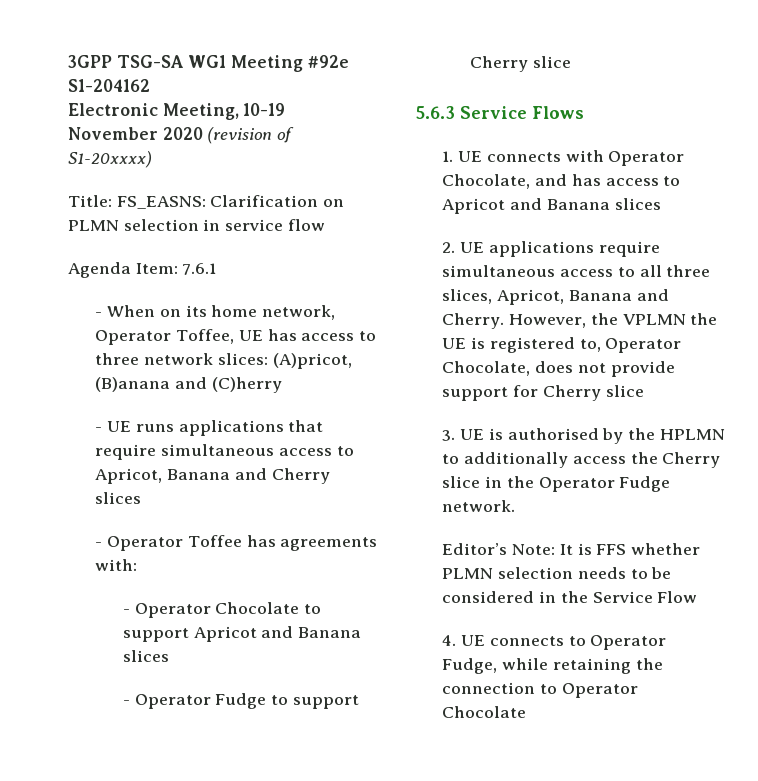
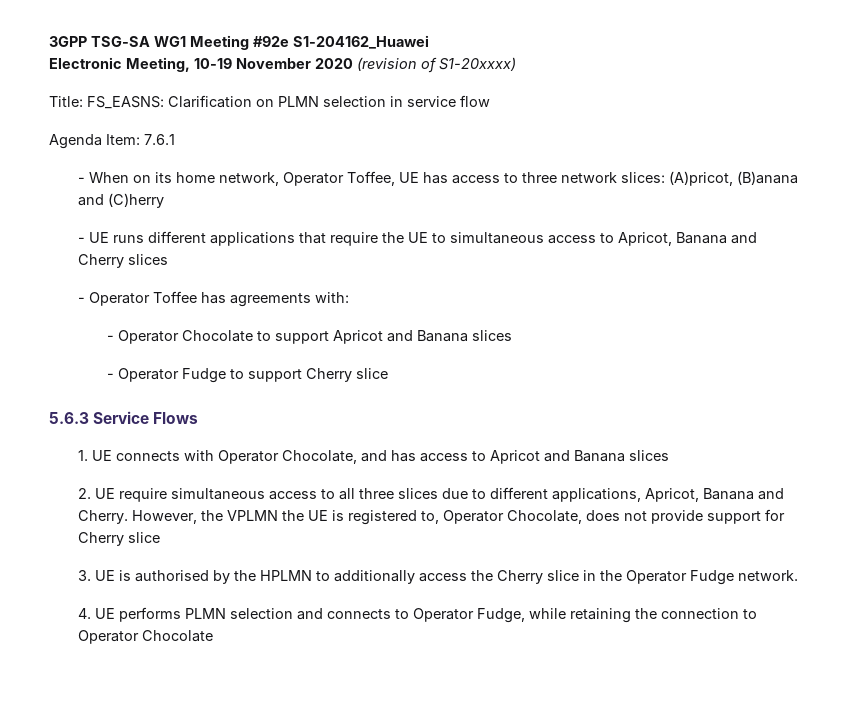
[68,79,150,92] S1-204162 -> [293,35,429,49] S1-204162_Huawei
(174, 428) none -> [147,231,206,243] different
(157, 452) none -> [381,232,446,243] the UE to
[488,241,594,257] applications -> (115, 493) none
[442,289,493,304] slices, -> [397,487,641,502] slices due to different applications,
[442,543,701,555] [442,567,672,579] [442,591,698,603] [442,635,486,646] Editor’s Note: It is FFS whether PLMN selection needs to be considered in the Service Flow // 4. UE -> [77,607,323,622] 4. UE performs PLMN selection and

